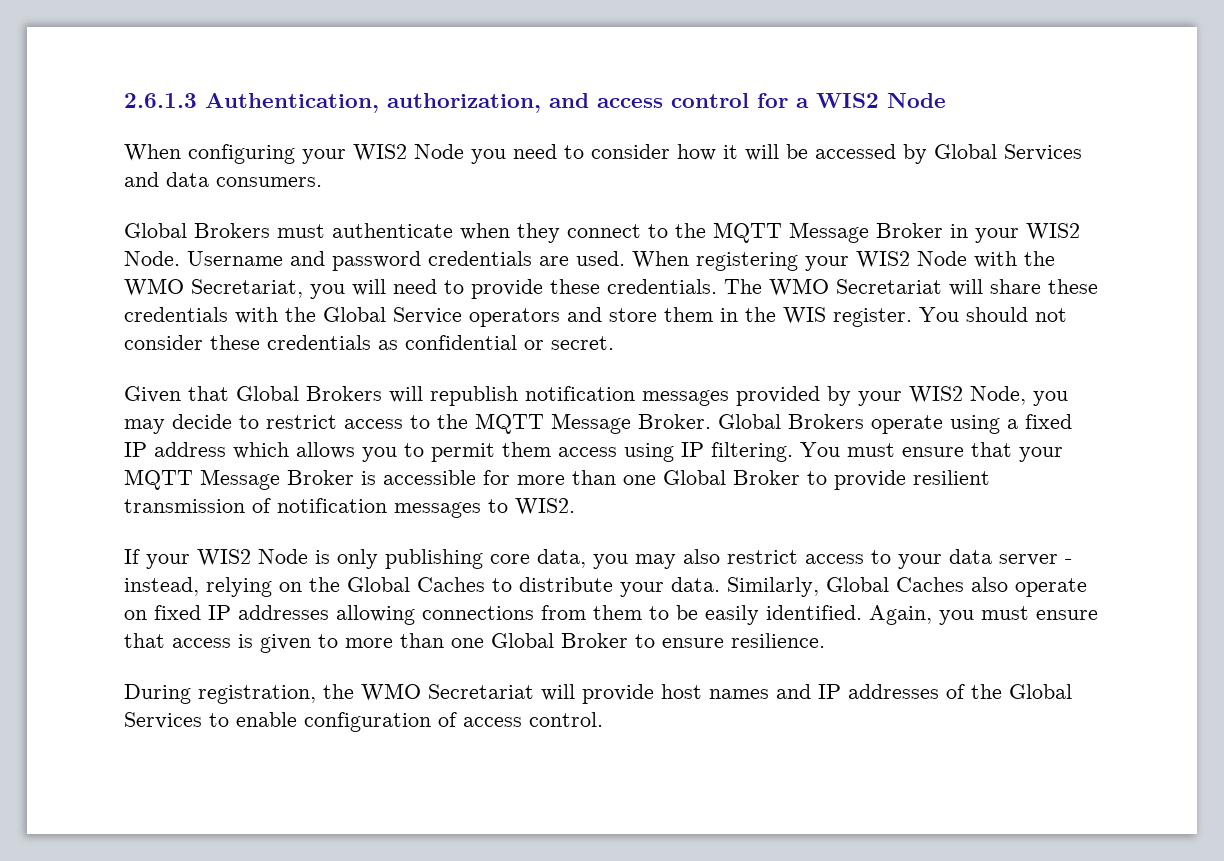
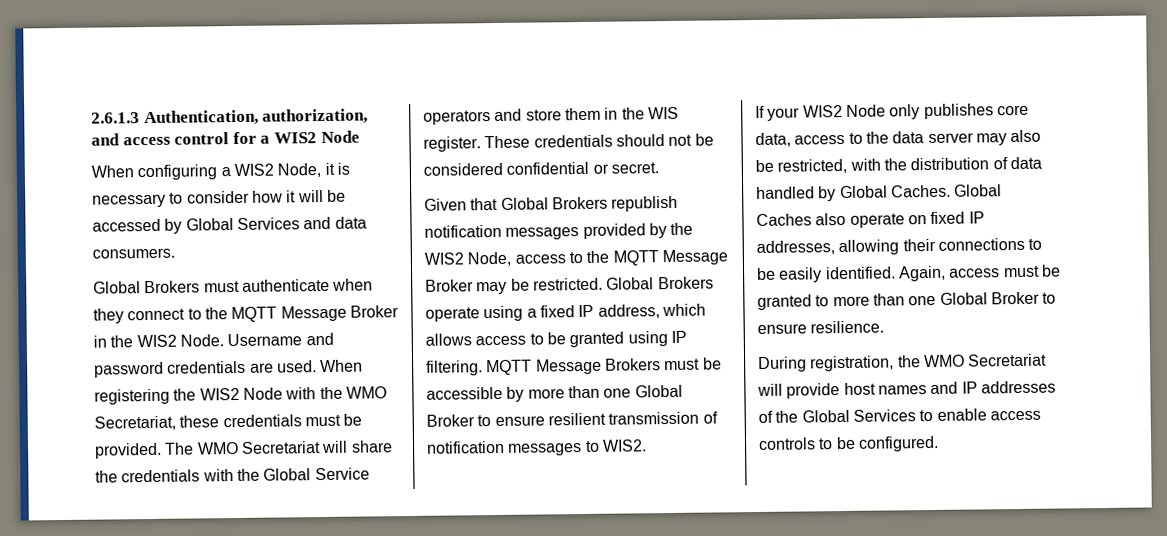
[302,144,557,164] your WIS2 Node you need -> [220,162,350,178] [92,193,166,208] a WIS2 Node, it is necessary
[975,228,1019,243] your -> [110,335,134,348] the
[805,256,849,271] your -> [173,388,197,401] the
[310,279,717,299] you will need to provide these credentials. -> [179,413,363,428] [94,442,162,459] these credentials must be provided.
[1048,279,1098,294] these -> [95,470,118,483] the
[919,307,1067,322] [124,335,398,350] You should not consider these credentials as -> [484,133,714,149] [423,162,503,176] These credentials should not be considered
[389,386,423,403] will -> (608, 203) none
[858,386,1068,406] [124,414,337,434] your WIS2 Node, you may decide to restrict -> [670,222,694,235] [424,251,512,267] the WIS2 Node,
[638,414,711,429] Broker. -> [425,277,603,295] Broker may be restricted.
[154,442,226,457] address -> [597,304,660,319] address,
[362,442,1063,462] [124,469,906,490] you to permit them access using IP filtering. You must ensure that your MQTT Message Broker is accessible for more than one Global Broker to provide -> [475,330,687,348] [426,357,722,376] [426,384,683,402] [426,414,545,427] access to be granted using IP filtering. MQTT Message Brokers must be accessible by more than one Global Broker to ensure
[315,549,1072,569] [124,577,819,597] is only publishing core data, you may also restrict access to your data server - instead, relying on the Global Caches to distribute your data. Similarly, -> [889,103,1029,120] [755,129,1042,148] [755,156,1042,174] [756,184,951,202] only publishes core data, access to the data server may also be restricted, with the distribution of data handled by Global Caches.
[238,605,642,625] addresses allowing connections from them -> [756,237,1025,256] addresses, allowing their connections
[939,606,1098,625] [124,633,311,653] you must ensure that access is given -> [949,264,1061,278] [757,294,812,310] access must be granted
[304,712,603,732] configuration of access control. -> [989,410,1041,421] [758,435,939,452] access controls to be configured.

